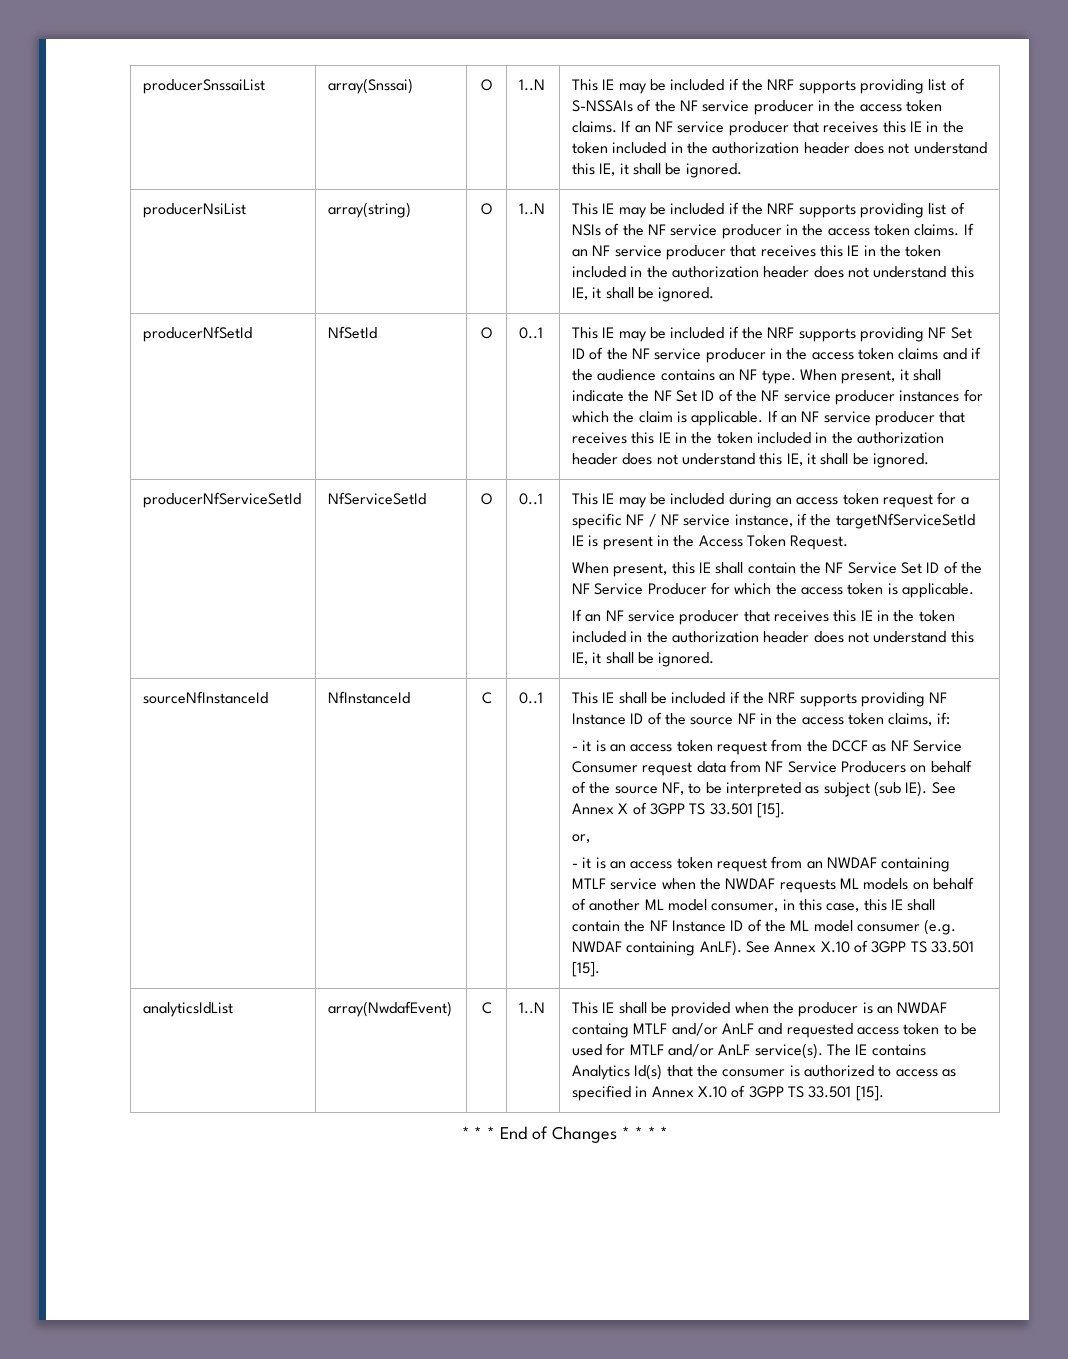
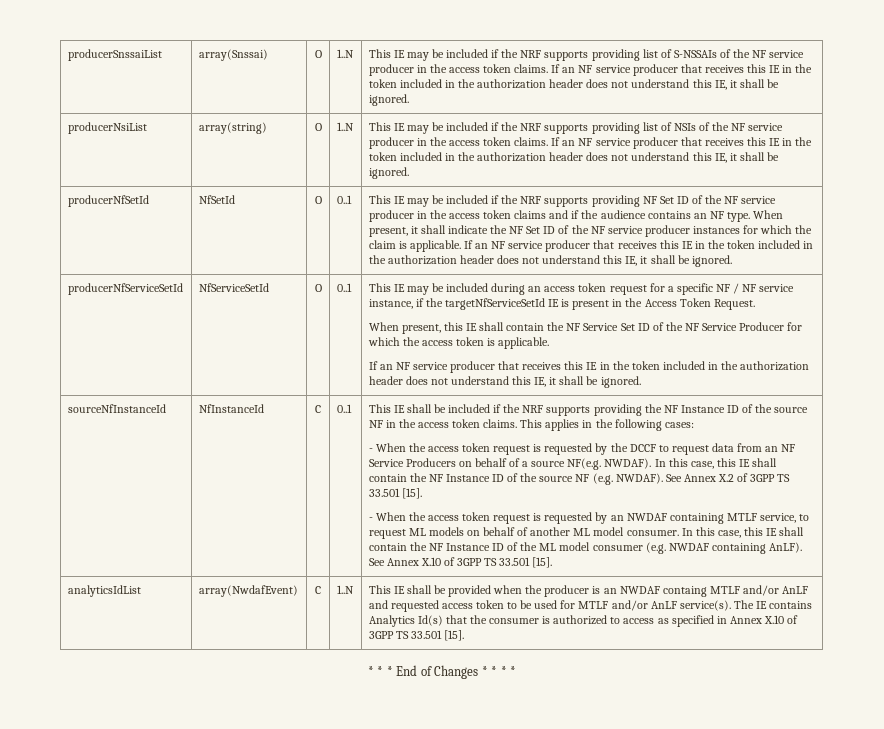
(926, 699) none -> [644,404,662,413] the
[888,712,950,726] [572,739,963,755] [572,761,639,773] claims, if: // - it is an access token request from the DCCF as NF Service Consumer -> [483,419,694,431] [368,443,669,455] claims. This applies in the following cases: // - When the access token request is requested by the DCCF to
(762, 766) none -> [765,446,779,452] an
[589,781,956,797] [572,802,786,818] [572,834,591,843] [572,856,951,872] [572,878,836,893] the source NF, to be interpreted as subject (sub IE). See Annex X of 3GPP TS 33.501 [15]. // or, // - it is an access token request from an NWDAF containing MTLF service when the NWDAF requests -> [522,458,778,470] [368,473,791,485] [368,488,422,499] [368,512,810,524] [368,529,406,539] a source NF(e.g. NWDAF). In this case, this IE shall contain the NF Instance ID of the source NF (e.g. NWDAF). See Annex X.2 of 3GPP TS 33.501 [15]. // - When the access token request is requested by an NWDAF containing MTLF service, to request
[711,899,795,912] consumer, in -> [626,528,693,536] consumer. In

